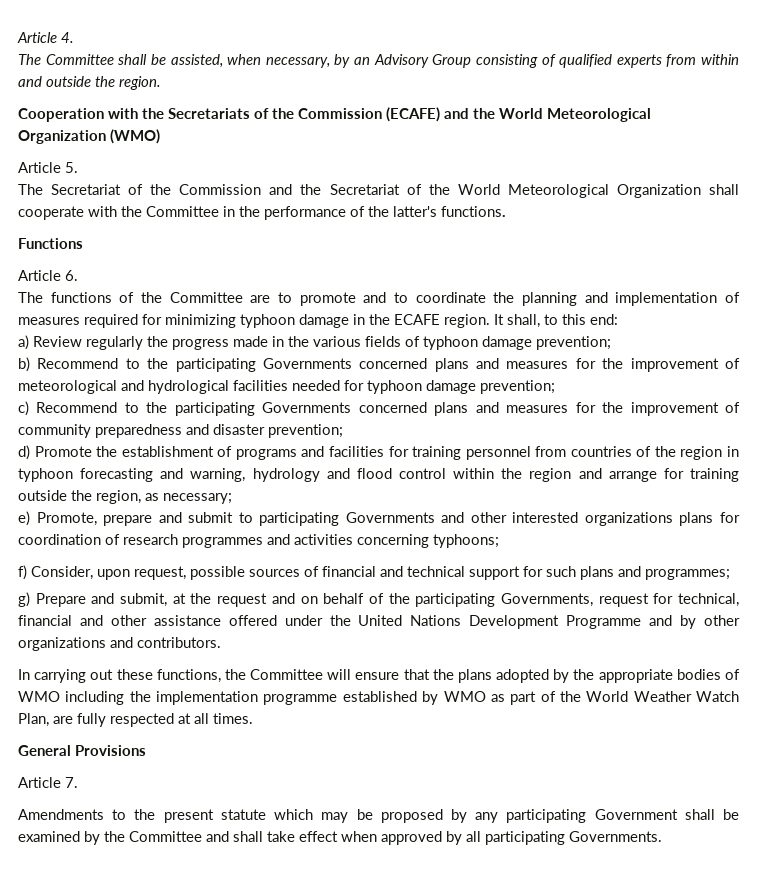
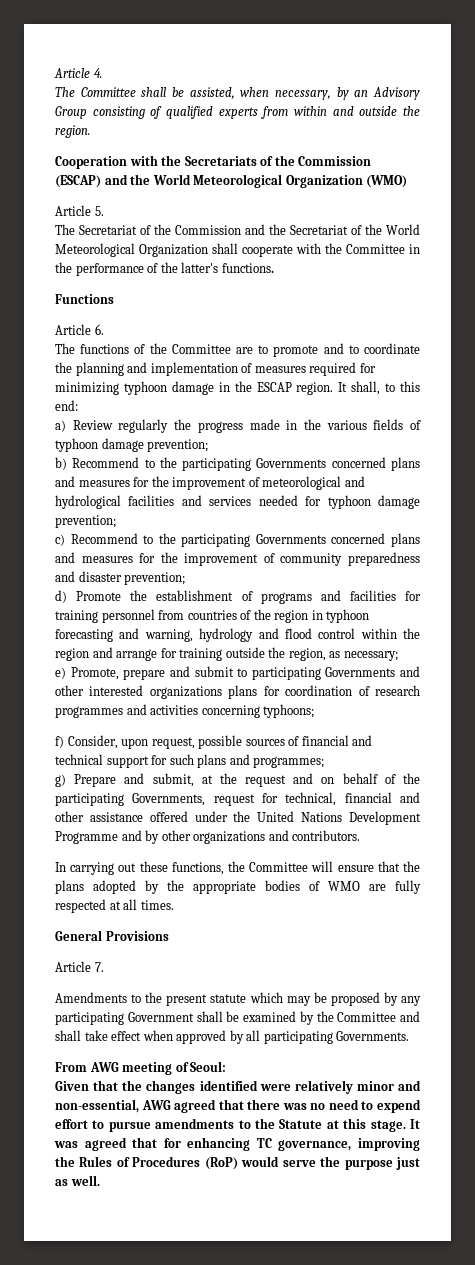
[386,107,440,122] (ECAFE) -> [55,175,101,188] (ESCAP)
[394,314,440,325] ECAFE -> [256,382,292,392] ESCAP
(288, 385) none -> [181,495,252,506] and services
[65,691,739,705] [18,713,49,727] including the implementation programme established by WMO as part of the World Weather Watch Plan, -> (360, 886) none
(662, 836) none -> [55,1061,227,1075] [55,1080,421,1094] [55,1099,421,1113] [55,1118,420,1132] [54,1137,420,1151] [55,1156,421,1170] [55,1175,100,1186] // From AWG meeting of Seoul: // Given that the changes identified were relatively minor and non-essential, AWG agreed that there was no need to expend effort to pursue amendments to the Statute at this stage. It was agreed that for enhancing TC governance, improving the Rules of Procedures (RoP) would serve the purpose just as well.

